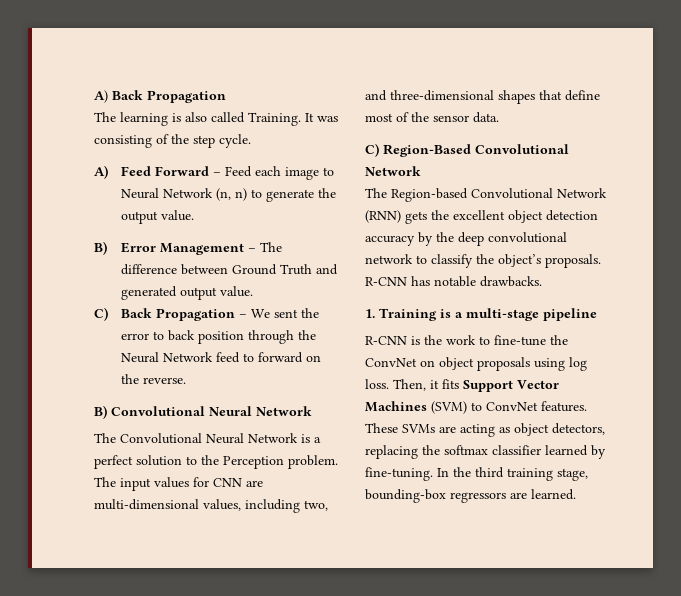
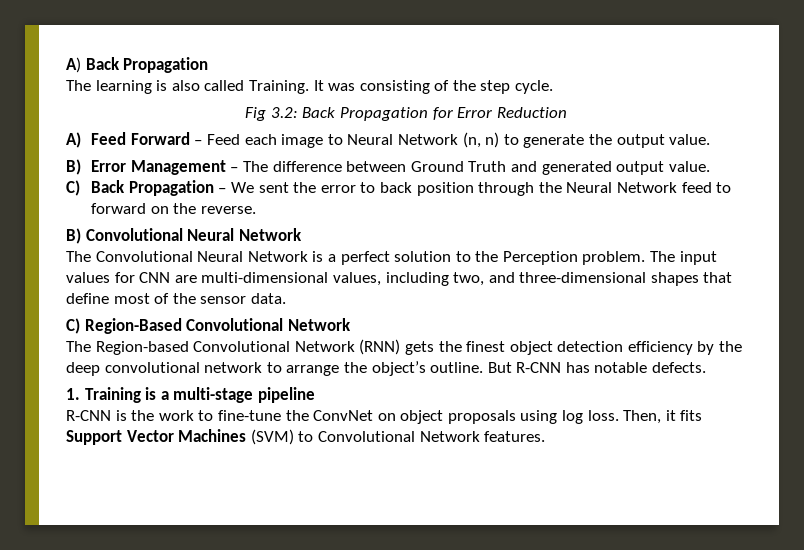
(251, 141) none -> [245,107,567,121] // Fig 3.2: Back Propagation for Error Reduction
[453,210,505,220] excellent -> [466,341,506,352] finest
[365,235,415,246] accuracy -> [627,341,693,355] efficiency
[431,254,473,268] classify -> [286,365,340,376] arrange
[545,254,601,268] proposals. -> [430,362,512,373] outline. But
[480,276,542,287] drawbacks. -> [652,362,707,373] defects.
[486,401,587,412] [365,423,605,437] [365,445,606,459] [365,467,588,481] [365,489,576,503] ConvNet features. These SVMs are acting as object detectors, replacing the softmax classifier learned by fine-tuning. In the third training stage, bounding-box regressors are learned. -> [317,431,546,442] Convolutional Network features.

